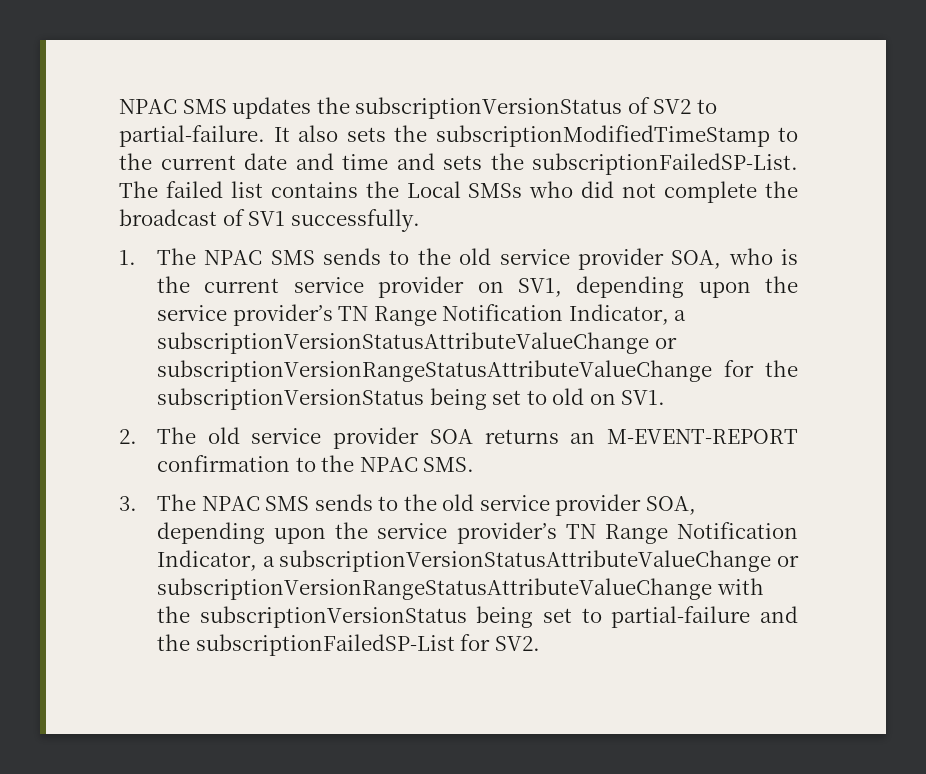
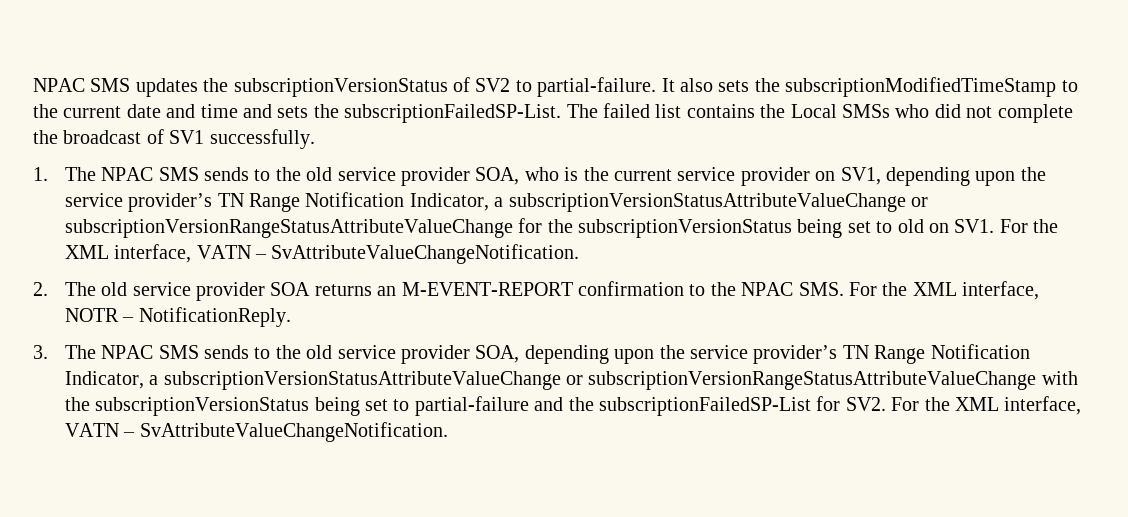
(666, 397) none -> [999,219,1059,233] [64,244,580,264] For the XML interface, VATN – SvAttributeValueChangeNotification.
(475, 464) none -> [849,281,1040,300] [64,307,291,327] For the XML interface, NOTR – NotificationReply.
(540, 643) none -> [891,396,1082,415] [64,422,448,442] For the XML interface, VATN – SvAttributeValueChangeNotification.

